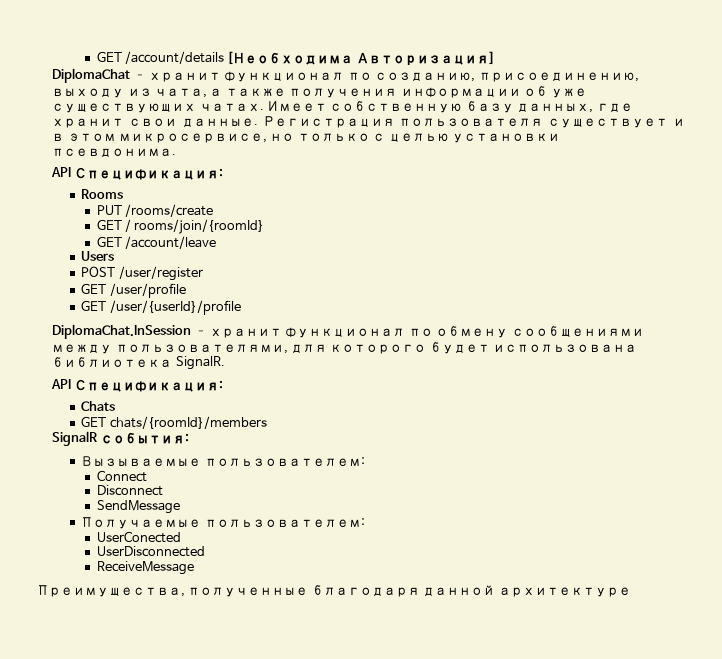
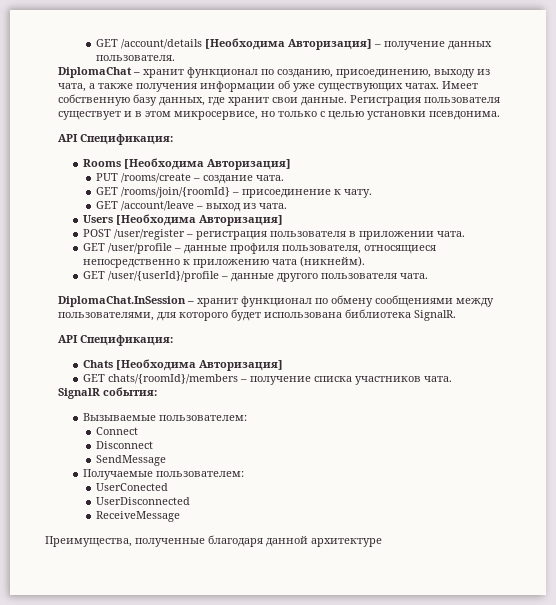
(495, 58) none -> [373,41,492,50] [95,55,175,61] – получение данных пользователя.
(124, 194) none -> [123,158,291,170] [Необходима Авторизация]
[96,219,265,234] [96,236,217,249] // GET / rooms/join/{roomId} // GET /account/leave -> [192,175,284,184] [95,187,372,198] [95,201,287,212] – создание чата. // GET /rooms/join/{roomId} – присоединение к чату. // GET /account/leave – выход из чата.
(115, 256) none -> [115,214,283,226] [Необходима Авторизация]
[81,283,186,298] [81,300,241,315] // GET /user/profile // GET /user/{userId}/profile -> [185,231,465,240] [82,243,436,254] [82,256,365,268] [82,271,428,282] – регистрация пользователя в приложении чата. // GET /user/profile – данные профиля пользователя, относящиеся непосредственно к приложению чата (никнейм). // GET /user/{userId}/profile – данные другого пользователя чата.
(116, 406) none -> [115,359,283,371] [Необходима Авторизация]
(267, 422) none -> [239,376,452,385] – получение списка участников чата.

